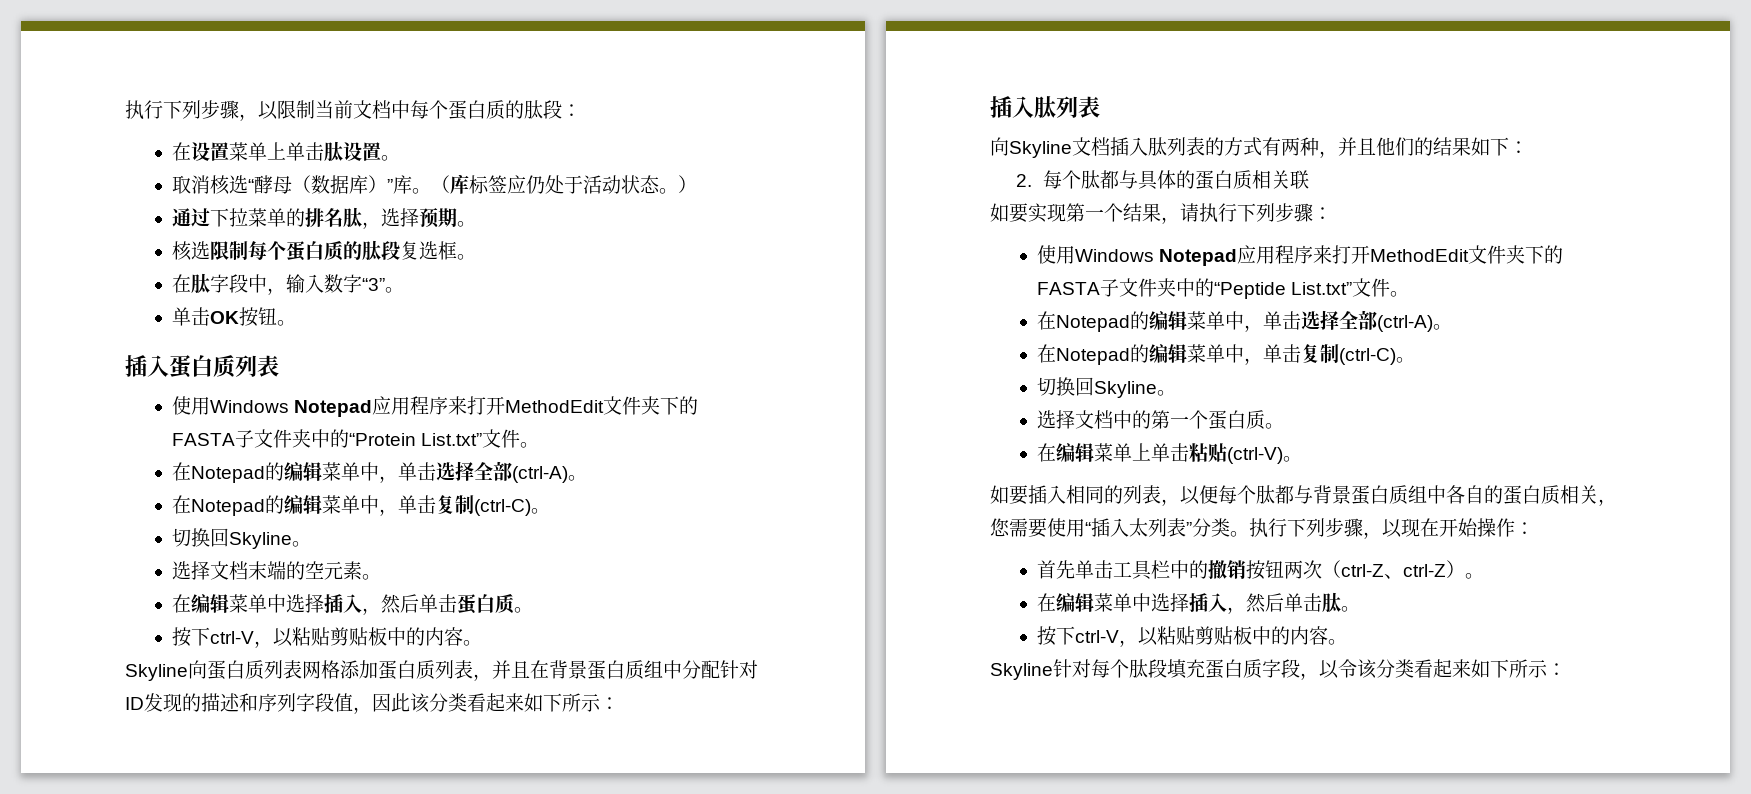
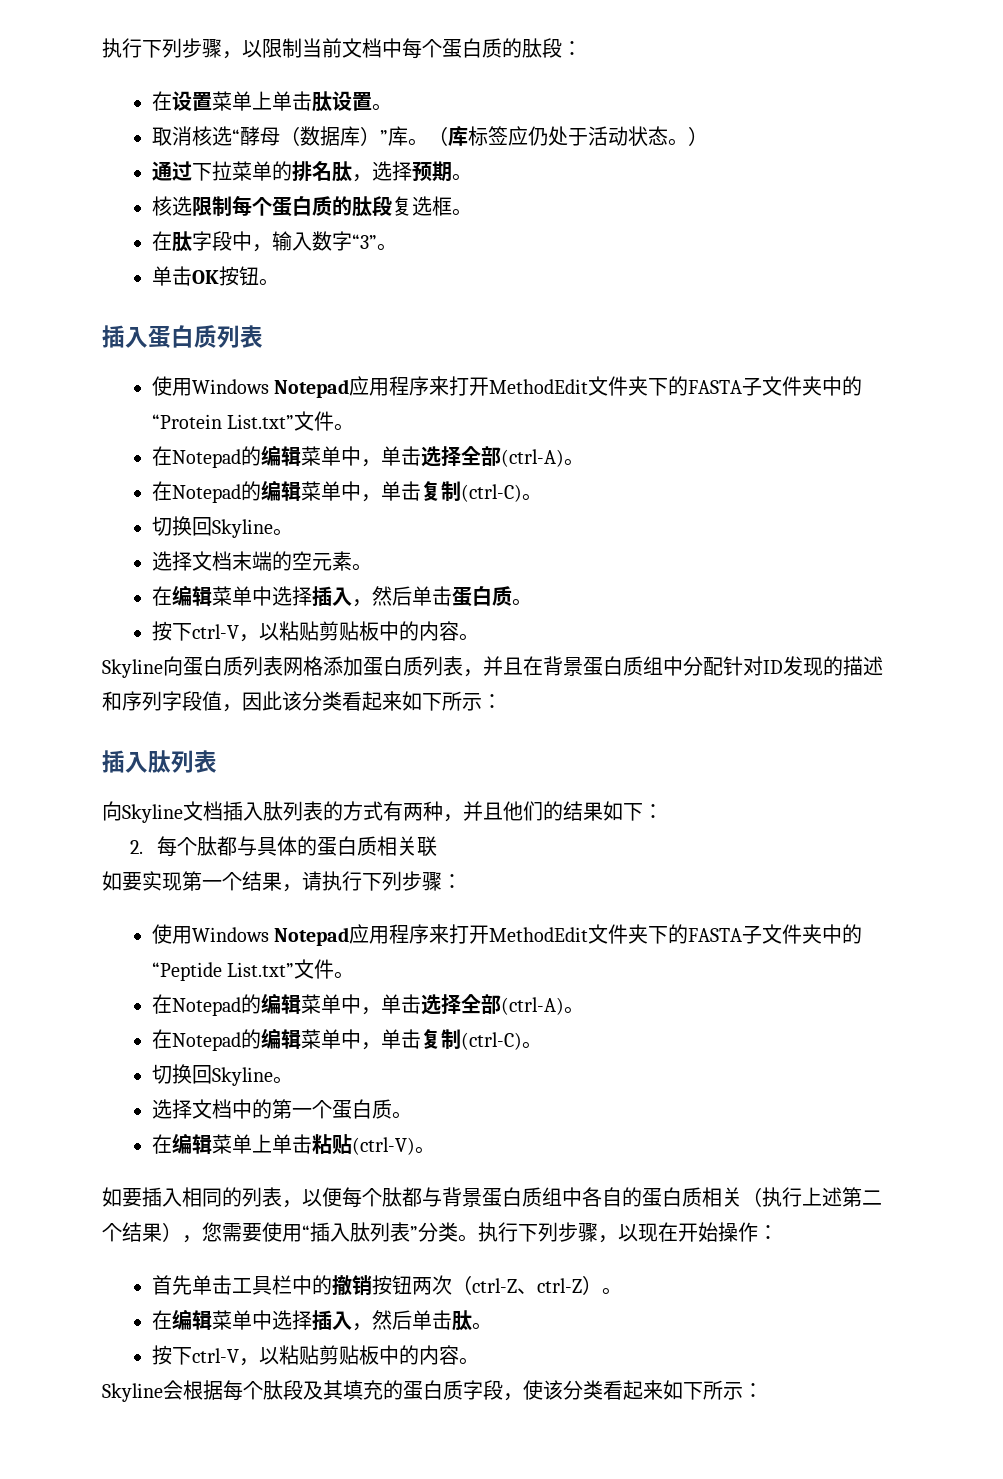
(1598, 494) none -> [742,1187,882,1207] [102,1222,182,1242] （执行上述第二个结果）
[1129,518,1148,537] 太 -> [350,1222,370,1242] 肽
[1053,659,1091,678] 针对 -> [163,1380,223,1400] 会根据
[1167,659,1205,679] 填充 -> [303,1380,403,1400] 及其填充的
[1319,659,1357,679] 以令 -> [523,1380,543,1400] 使

